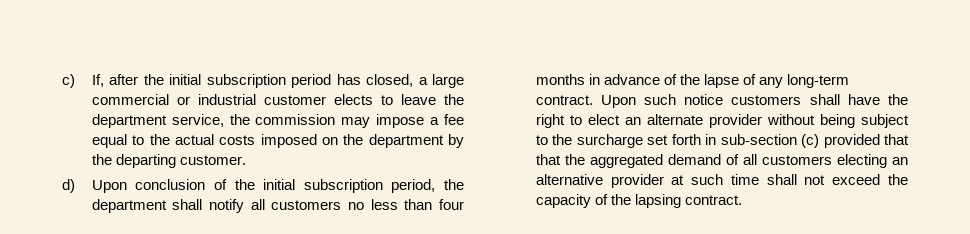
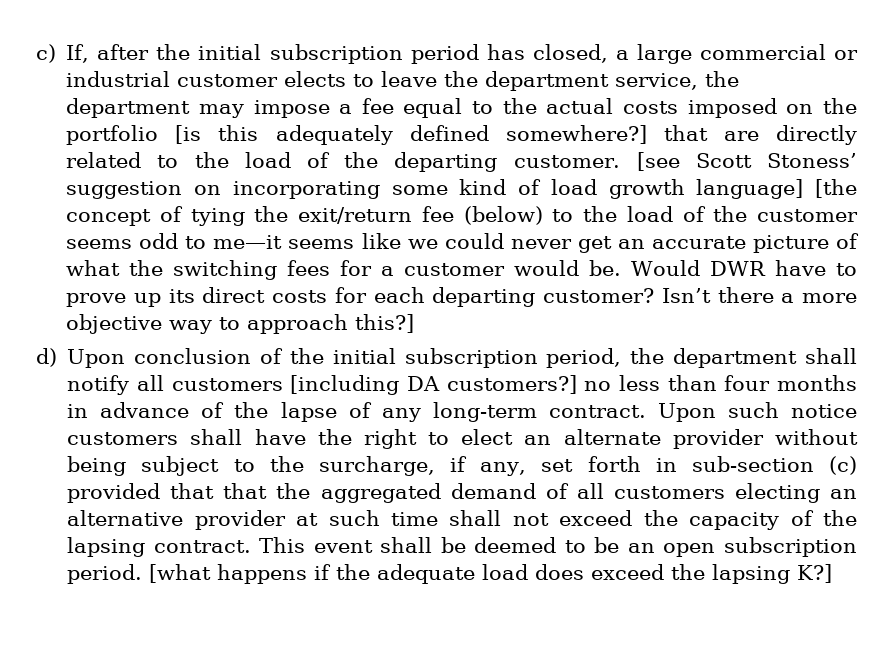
[255,114,336,125] commission -> [66,98,191,118] department
[368,134,464,148] [91,154,246,168] department by the departing customer. -> [66,125,857,145] [66,152,858,172] [66,179,857,199] [66,206,858,226] [66,233,859,253] [66,260,857,280] [66,287,857,307] [66,314,415,334] portfolio [is this adequately defined somewhere?] that are directly related to the load of the departing customer. [see Scott Stoness’ suggestion on incorporating some kind of load growth language] [the concept of tying the exit/return fee (below) to the load of the customer seems odd to me—it seems like we could never get an accurate picture of what the switching fees for a customer would be. Would DWR have to prove up its direct costs for each departing customer? Isn’t there a more objective way to approach this?]
(342, 205) none -> [290,375,577,395] [including DA customers?]
[576,134,643,148] surcharge -> [318,456,527,476] surcharge, if any,
(743, 200) none -> [259,537,857,557] [67,564,833,584] This event shall be deemed to be an open subscription period. [what happens if the adequate load does exceed the lapsing K?]

